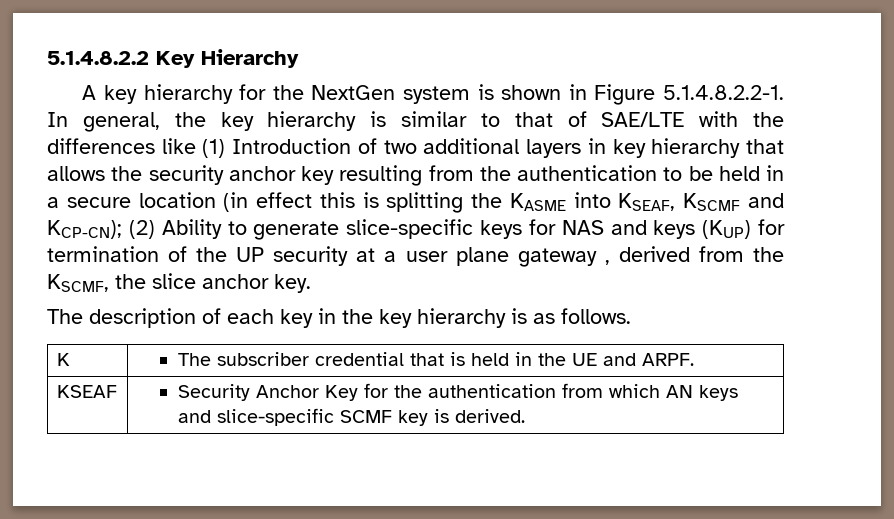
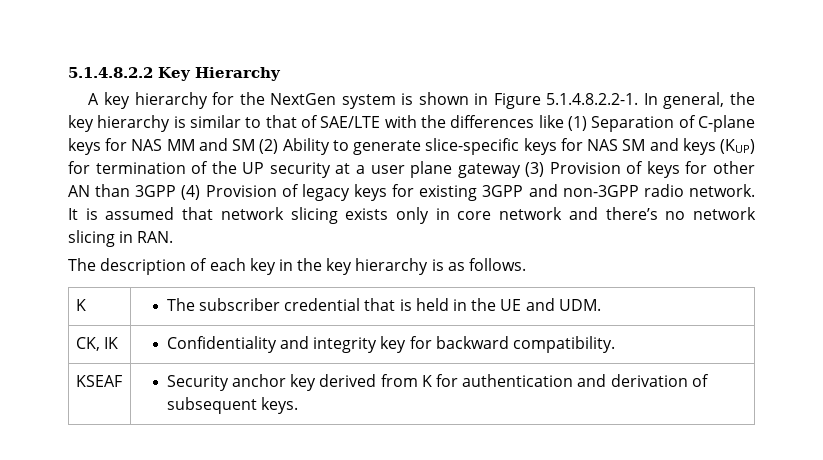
[232,138,785,158] [47,165,784,186] [47,192,784,213] [47,220,122,239] Introduction of two additional layers in key hierarchy that allows the security anchor key resulting from the authentication to be held in a secure location (in effect this is splitting the KASME into KSEAF, KSCMF and KCP-CN); -> [591,115,755,132] [68,138,256,155] Separation of C-plane keys for NAS MM and SM
(604, 227) none -> [622,139,646,151] SM
[604,246,785,265] [47,273,311,293] , derived from the KSCMF, the slice anchor key. -> [525,161,755,178] [68,184,755,201] [68,207,756,224] [68,230,174,247] (3) Provision of keys for other AN than 3GPP (4) Provision of legacy keys for existing 3GPP and non-3GPP radio network. It is assumed that network slicing exists only in core network and there’s no network slicing in RAN.
[642,353,695,366] [56,385,117,398] [178,383,739,401] [178,408,526,426] ARPF. // KSEAF | Security Anchor Key for the authentication from which AN keys and slice-specific SCMF key is derived. -> [558,299,601,311] [75,337,118,351] [166,336,615,353] [75,375,122,387] [166,374,709,391] [166,397,299,414] UDM. // CK, IK | Confidentiality and integrity key for backward compatibility. // KSEAF | Security anchor key derived from K for authentication and derivation of subsequent keys.

